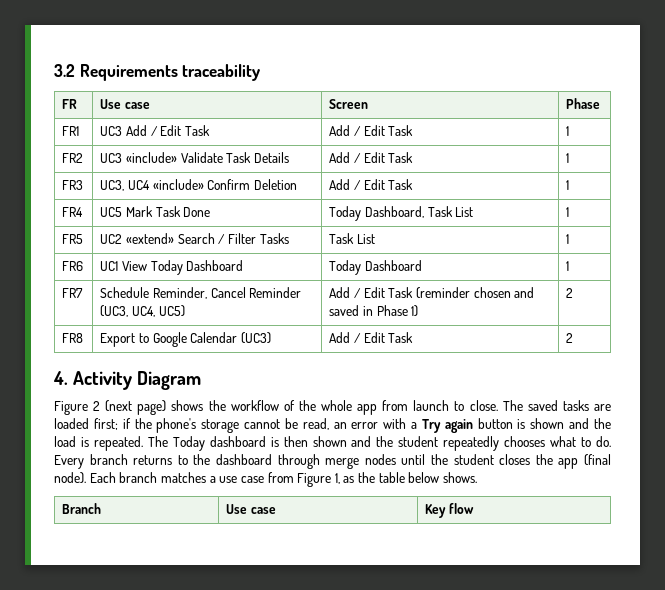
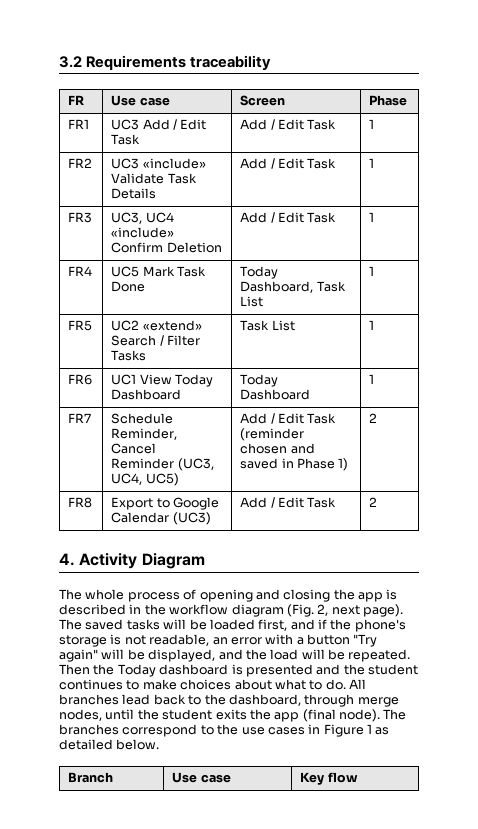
[54,400,611,415] [54,418,118,430] Figure 2 (next page) shows the workflow of the whole app from launch to close. The saved tasks are loaded first; -> [59,589,398,602] [59,604,403,617] [59,619,315,631] The whole process of opening and closing the app is described in the workflow diagram (Fig. 2, next page). The saved tasks will be loaded first, and
[244,418,329,430] cannot be read, -> [110,634,210,646] is not readable,
[421,418,612,433] [54,436,168,451] Try again button is shown and the load is repeated. The -> [307,634,378,647] [59,649,411,662] [59,664,115,675] button "Try again" will be displayed, and the load will be repeated. Then the
[283,436,347,447] then shown -> [245,664,313,677] presented
[443,436,611,451] [54,454,272,469] repeatedly chooses what to do. Every branch returns to the dashboard -> [59,679,366,690] [59,694,301,706] continues to make choices about what to do. All branches lead back to the dashboard,
[364,454,396,465] nodes -> [59,709,102,721] nodes,
[499,454,531,465] closes -> [215,709,247,720] exits
[89,472,478,487] Each branch matches a use case from Figure 1, as the table below shows. -> [383,709,407,720] [59,724,390,737] [59,739,160,750] The branches correspond to the use cases in Figure 1 as detailed below.

